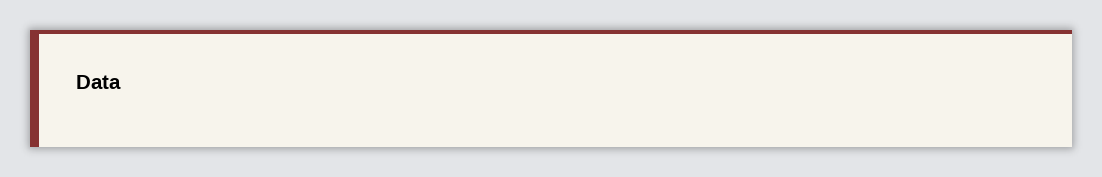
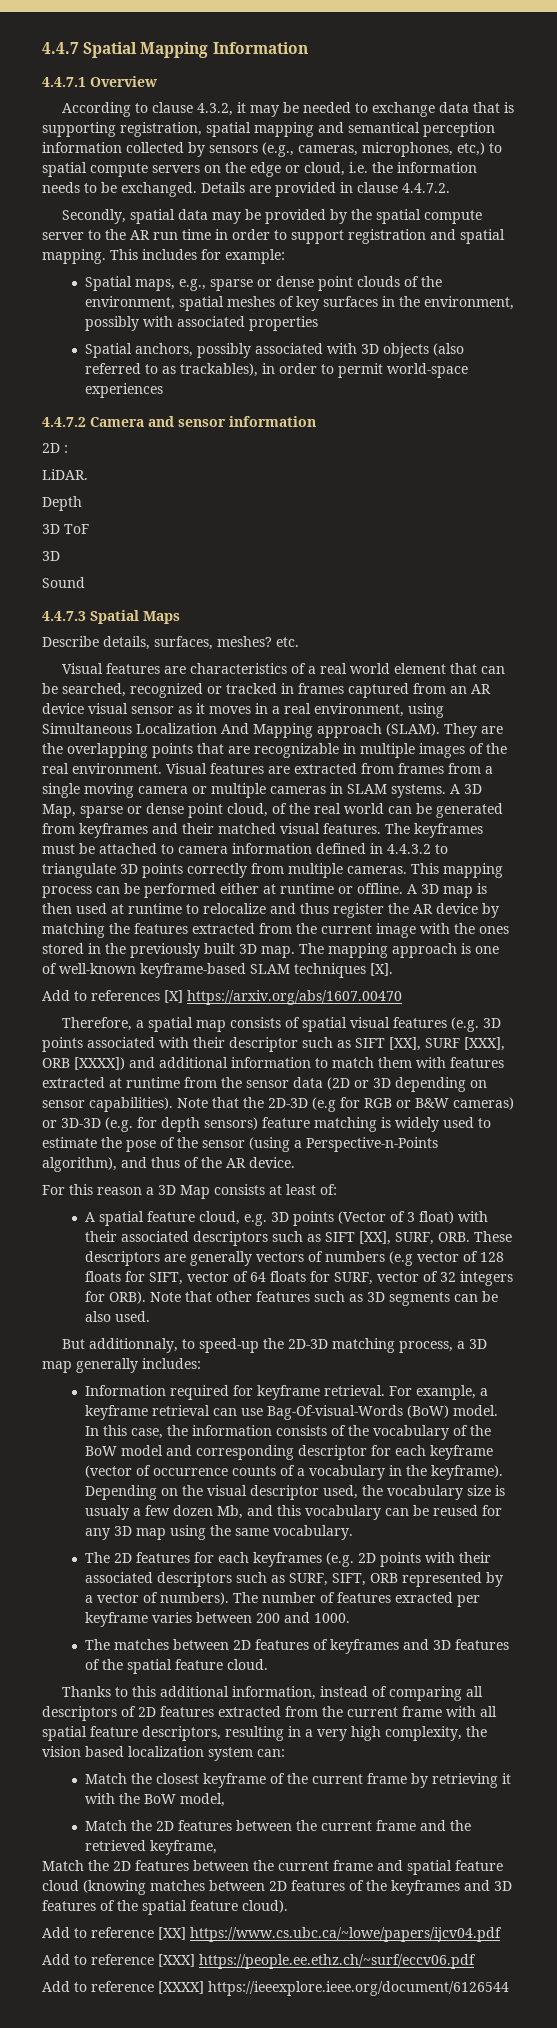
[76,75,121,89] Data -> [42,42,308,58] [42,76,157,87] [61,102,514,117] [42,122,495,137] [42,142,502,157] [42,162,477,177] [42,182,450,197] [61,209,482,224] [42,229,505,244] [42,249,285,264] [85,276,443,291] [85,296,515,311] [85,316,319,331] [85,343,465,358] [85,363,469,378] [85,383,164,398] [42,416,316,427] [42,443,68,453] [42,469,88,480] [42,496,82,511] [42,524,89,534] [42,551,60,561] [42,577,85,588] [42,610,180,624] [42,636,299,650] [61,663,505,674] [42,683,491,698] [42,703,444,718] [42,723,503,738] [42,743,507,758] [42,763,493,774] [42,783,482,798] [42,803,503,818] [42,823,483,838] [42,843,448,854] [42,863,503,878] [42,883,487,898] [42,903,499,918] [42,923,509,938] [42,943,499,958] [42,963,393,978] [42,990,402,1005] [61,1017,501,1032] [42,1037,505,1052] [42,1057,504,1070] [42,1077,487,1092] [42,1097,514,1112] [42,1117,491,1132] [42,1137,438,1152] [42,1157,295,1172] [42,1184,337,1199] [85,1211,489,1226] [85,1231,513,1246] [85,1251,505,1266] [85,1271,514,1286] [85,1291,499,1306] [85,1311,151,1322] [61,1338,487,1353] [42,1358,201,1373] [85,1385,489,1400] [85,1405,499,1420] [85,1425,492,1440] [85,1445,494,1460] [85,1465,504,1480] [85,1485,506,1500] [85,1505,503,1520] [85,1525,354,1540] [85,1552,492,1567] [85,1572,504,1587] [85,1592,481,1607] [85,1612,351,1627] [85,1639,510,1654] [85,1659,269,1674] [61,1686,483,1701] [42,1706,497,1721] [42,1726,487,1741] [42,1746,285,1761] [85,1773,512,1788] [85,1793,226,1807] [85,1820,472,1831] [85,1840,218,1855] [42,1860,503,1875] [42,1880,512,1895] [42,1900,288,1915] [42,1927,502,1942] [42,1954,476,1969] [42,1981,509,1996] 4.4.7 Spatial Mapping Information // 4.4.7.1 Overview // According to clause 4.3.2, it may be needed to exchange data that is supporting registration, spatial mapping and semantical perception information collected by sensors (e.g., cameras, microphones, etc,) to spatial compute servers on the edge or cloud, i.e. the information needs to be exchanged. Details are provided in clause 4.4.7.2. // Secondly, spatial data may be provided by the spatial compute server to the AR run time in order to support registration and spatial mapping. This includes for example: // Spatial maps, e.g., sparse or dense point clouds of the environment, spatial meshes of key surfaces in the environment, possibly with associated properties // Spatial anchors, possibly associated with 3D objects (also referred to as trackables), in order to permit world-space experiences // 4.4.7.2 Camera and sensor information // 2D : // LiDAR. // Depth // 3D ToF // 3D // Sound // 4.4.7.3 Spatial Maps // Describe details, surfaces, meshes? etc. // Visual features are characteristics of a real world element that can be searched, recognized or tracked in frames captured from an AR device visual sensor as it moves in a real environment, using Simultaneous Localization And Mapping approach (SLAM). They are the overlapping points that are recognizable in multiple images of the real environment. Visual features are extracted from frames from a single moving camera or multiple cameras in SLAM systems. A 3D Map, sparse or dense point cloud, of the real world can be generated from keyframes and their matched visual features. The keyframes must be attached to camera information defined in 4.4.3.2 to triangulate 3D points correctly from multiple cameras. This mapping process can be performed either at runtime or offline. A 3D map is then used at runtime to relocalize and thus register the AR device by matching the features extracted from the current image with the ones stored in the previously built 3D map. The mapping approach is one of well-known keyframe-based SLAM techniques [X]. // Add to references [X] https://arxiv.org/abs/1607.00470 // Therefore, a spatial map consists of spatial visual features (e.g. 3D points associated with their descriptor such as SIFT [XX], SURF [XXX], ORB [XXXX]) and additional information to match them with features extracted at runtime from the sensor data (2D or 3D depending on sensor capabilities). Note that the 2D-3D (e.g for RGB or B&W cameras) or 3D-3D (e.g. for depth sensors) feature matching is widely used to estimate the pose of the sensor (using a Perspective-n-Points algorithm), and thus of the AR device. // For this reason a 3D Map consists at least of: // A spatial feature cloud, e.g. 3D points (Vector of 3 float) with their associated descriptors such as SIFT [XX], SURF, ORB. These descriptors are generally vectors of numbers (e.g vector of 128 floats for SIFT, vector of 64 floats for SURF, vector of 32 integers for ORB). Note that other features such as 3D segments can be also used. // But additionnaly, to speed-up the 2D-3D matching process, a 3D map generally includes: // Information required for keyframe retrieval. For example, a keyframe retrieval can use Bag-Of-visual-Words (BoW) model. In this case, the information consists of the vocabulary of the BoW model and corresponding descriptor for each keyframe (vector of occurrence counts of a vocabulary in the keyframe). Depending on the visual descriptor used, the vocabulary size is usualy a few dozen Mb, and this vocabulary can be reused for any 3D map using the same vocabulary. // The 2D features for each keyframes (e.g. 2D points with their associated descriptors such as SURF, SIFT, ORB represented by a vector of numbers). The number of features exracted per keyframe varies between 200 and 1000. // The matches between 2D features of keyframes and 3D features of the spatial feature cloud. // Thanks to this additional information, instead of comparing all descriptors of 2D features extracted from the current frame with all spatial feature descriptors, resulting in a very high complexity, the vision based localization system can: // Match the closest keyframe of the current frame by retrieving it with the BoW model, // Match the 2D features between the current frame and the retrieved keyframe, // Match the 2D features between the current frame and spatial feature cloud (knowing matches between 2D features of the keyframes and 3D features of the spatial feature cloud). // Add to reference [XX] https://www.cs.ubc.ca/~lowe/papers/ijcv04.pdf // Add to reference [XXX] https://people.ee.ethz.ch/~surf/eccv06.pdf // Add to reference [XXXX] https://ieeexplore.ieee.org/document/6126544

